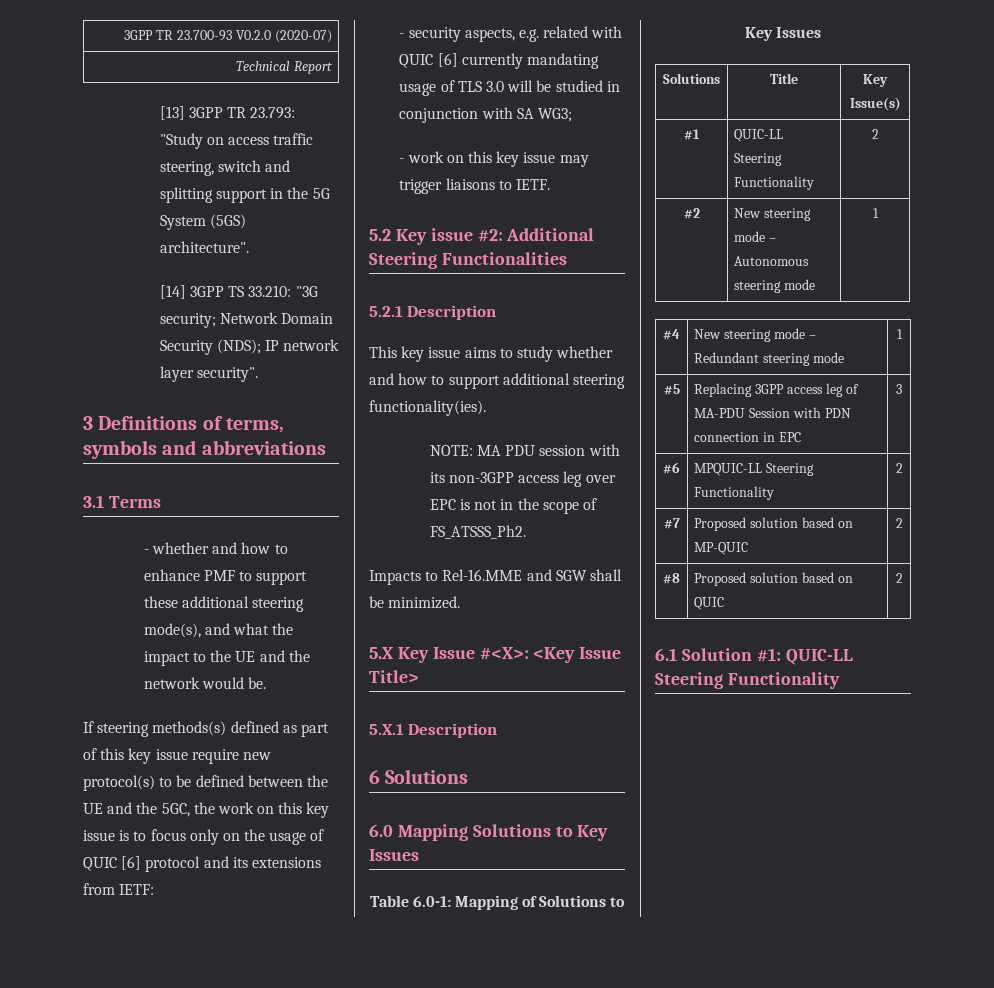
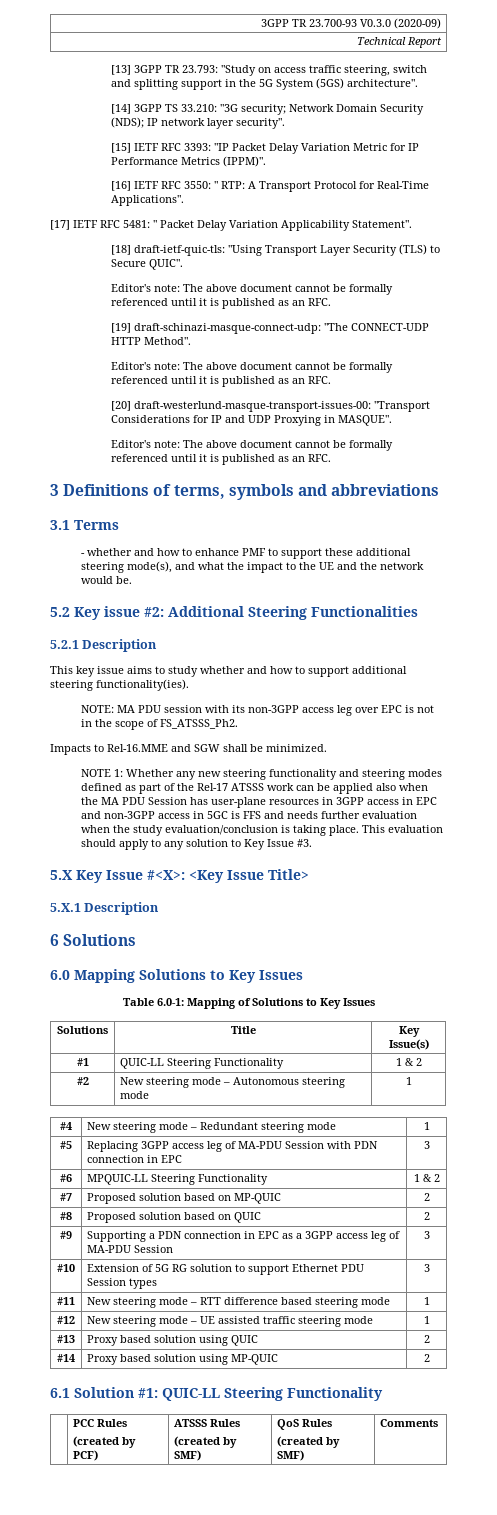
[235,30,332,43] V0.2.0 (2020-07) -> [359,18,441,29] V0.3.0 (2020-09)
(258, 374) none -> [111,143,420,154] [111,156,267,167] [111,181,430,192] [111,195,185,206] [50,220,412,231] [111,244,441,256] [111,259,184,270] [111,284,394,295] [111,298,332,309] [111,323,430,334] [111,337,192,345] [111,362,394,373] [111,376,332,387] [111,401,431,412] [111,415,393,426] [111,440,394,451] [111,454,332,465] // [15] IETF RFC 3393: "IP Packet Delay Variation Metric for IP Performance Metrics (IPPM)". // [16] IETF RFC 3550: " RTP: A Transport Protocol for Real-Time Applications". // [17] IETF RFC 5481: " Packet Delay Variation Applicability Statement". // [18] draft-ietf-quic-tls: "Using Transport Layer Security (TLS) to Secure QUIC". // Editor's note: The above document cannot be formally referenced until it is published as an RFC. // [19] draft-schinazi-masque-connect-udp: "The CONNECT-UDP HTTP Method". // Editor's note: The above document cannot be formally referenced until it is published as an RFC. // [20] draft-westerlund-masque-transport-issues-00: "Transport Considerations for IP and UDP Proxying in MASQUE". // Editor's note: The above document cannot be formally referenced until it is published as an RFC.
[83,721,329,737] [83,748,271,764] [83,775,328,791] [83,802,330,818] [83,829,325,845] [83,856,321,872] [83,883,155,895] [399,26,623,42] [399,53,599,69] [399,80,620,96] [399,107,572,123] [399,151,589,167] [399,178,550,194] // If steering methods(s) defined as part of this key issue require new protocol(s) to be defined between the UE and the 5GC, the work on this key issue is to focus only on the usage of QUIC [6] protocol and its extensions from IETF: // - security aspects, e.g. related with QUIC [6] currently mandating usage of TLS 3.0 will be studied in conjunction with SA WG3; // - work on this key issue may trigger liaisons to IETF. -> (132, 580) none
(461, 602) none -> [80,769,442,780] [80,783,428,794] [80,797,437,808] [80,811,417,819] [80,825,443,836] [80,839,312,850] // NOTE 1: Whether any new steering functionality and steering modes defined as part of the Rel-17 ATSSS work can be applied also when the MA PDU Session has user-plane resources in 3GPP access in EPC and non-3GPP access in 5GC is FFS and needs further evaluation when the study evaluation/conclusion is taking place. This evaluation should apply to any solution to Key Issue #3.
(815, 183) none -> [395,1058,414,1066] 1 &
(775, 493) none -> [413,1174,432,1182] 1 &
(903, 578) none -> [60,1231,72,1239] [87,1231,401,1242] [87,1245,174,1253] [423,1231,430,1239] [57,1264,75,1272] [87,1264,365,1275] [87,1278,158,1289] [423,1264,430,1272] [57,1297,75,1305] [87,1297,391,1308] [423,1297,430,1305] [57,1316,75,1324] [87,1316,374,1327] [423,1316,430,1324] [57,1335,75,1343] [87,1335,259,1346] [423,1335,430,1343] [57,1354,75,1362] [87,1354,279,1365] [423,1354,430,1362] // #9 | Supporting a PDN connection in EPC as a 3GPP access leg of MA-PDU Session | 3 // #10 | Extension of 5G RG solution to support Ethernet PDU Session types | 3 // #11 | New steering mode – RTT difference based steering mode | 1 // #12 | New steering mode – UE assisted traffic steering mode | 1 // #13 | Proxy based solution using QUIC | 2 // #14 | Proxy based solution using MP-QUIC | 2
(840, 680) none -> [73,1419,128,1427] [73,1436,137,1448] [73,1450,99,1461] [174,1419,241,1427] [174,1436,238,1448] [174,1450,202,1461] [277,1419,333,1430] [277,1436,341,1448] [277,1450,305,1461] [380,1419,439,1427] // | PCC Rules // (created by PCF) | ATSSS Rules // (created by SMF) | QoS Rules // (created by SMF) | Comments

